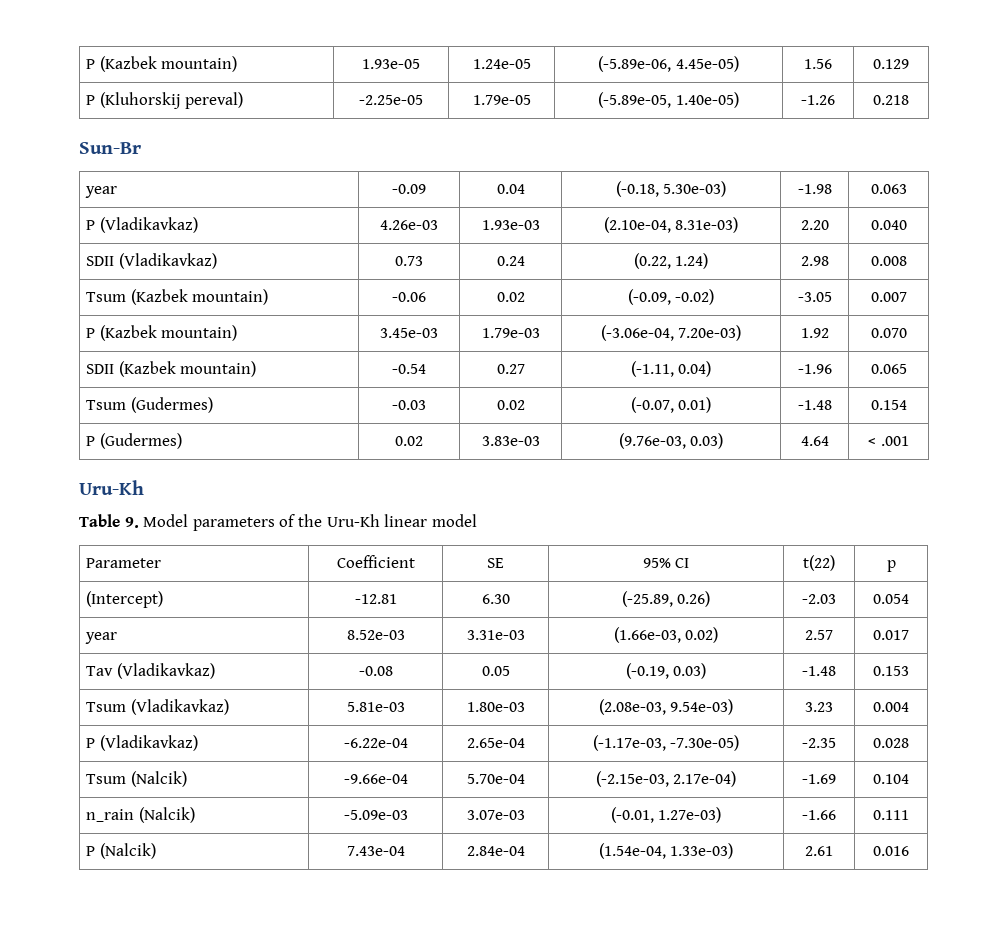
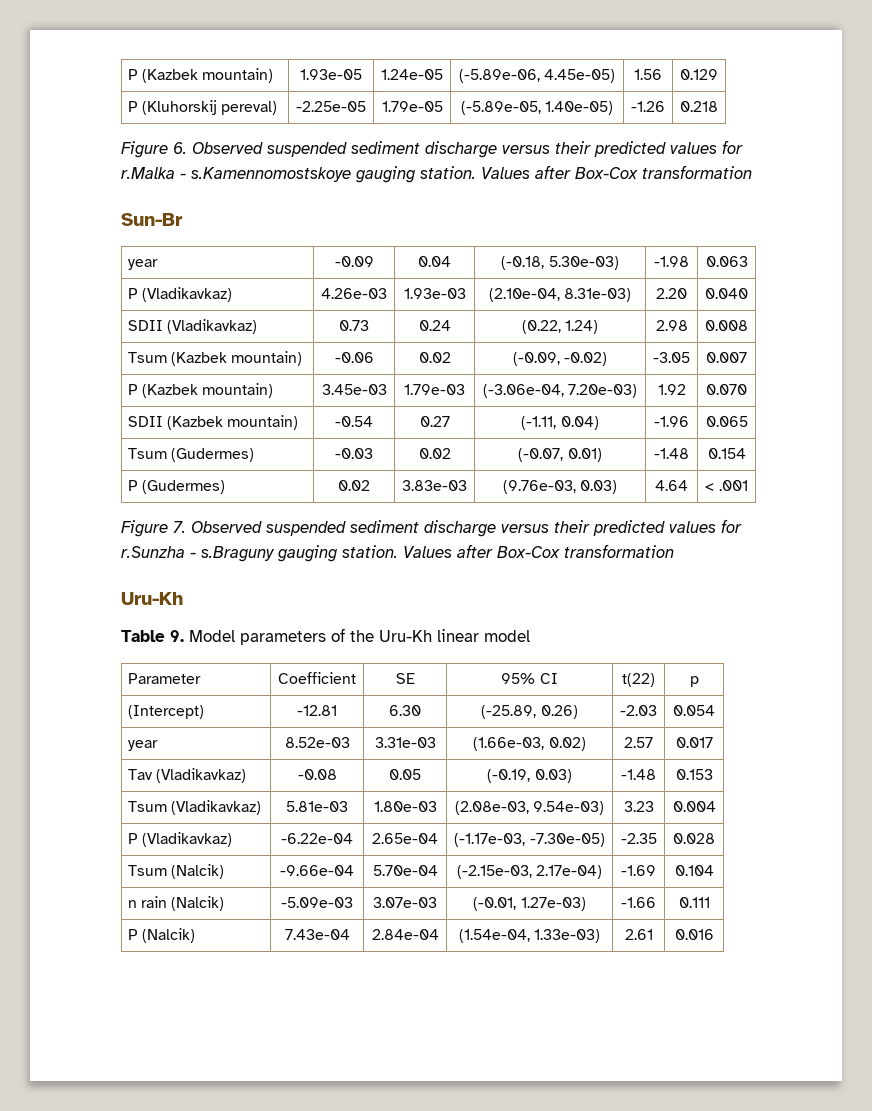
(909, 100) none -> [121,140,743,158] [121,165,752,183] // Figure 6. Observed suspended sediment discharge versus their predicted values for r.Malka - s.Kamennomostskoye gauging station. Values after Box-Cox transformation
(909, 441) none -> [121,519,742,537] [121,544,674,562] // Figure 7. Observed suspended sediment discharge versus their predicted values for r.Sunzha - s.Braguny gauging station. Values after Box-Cox transformation
[85,809,134,822] n_rain -> [128,896,168,908] n rain

